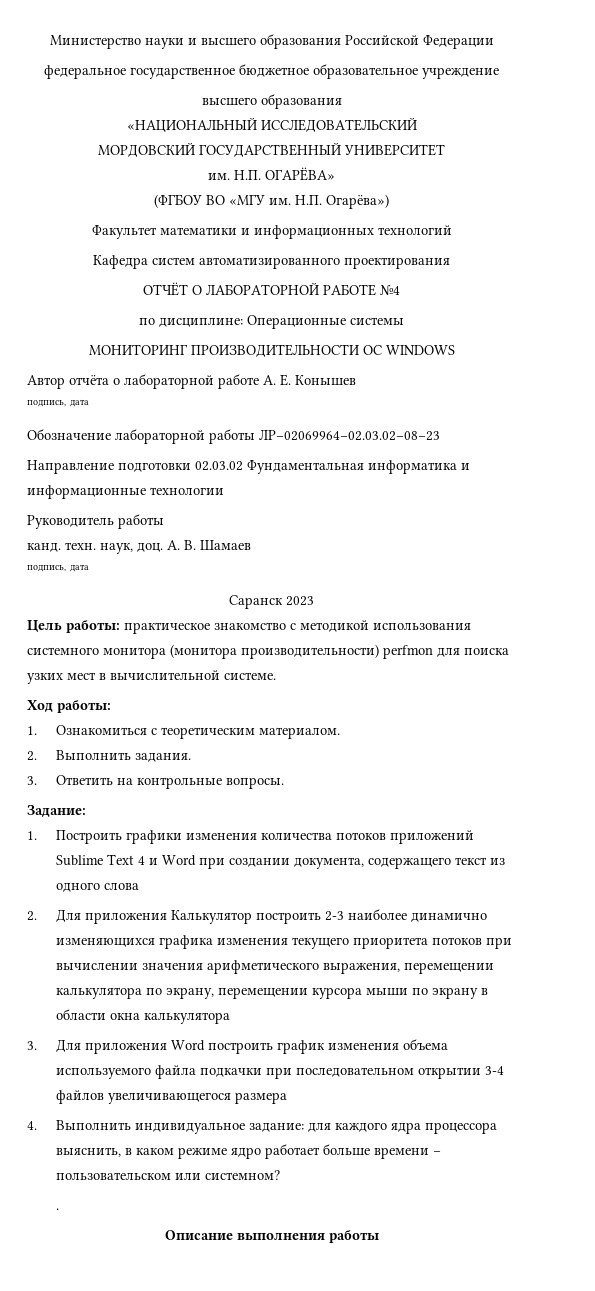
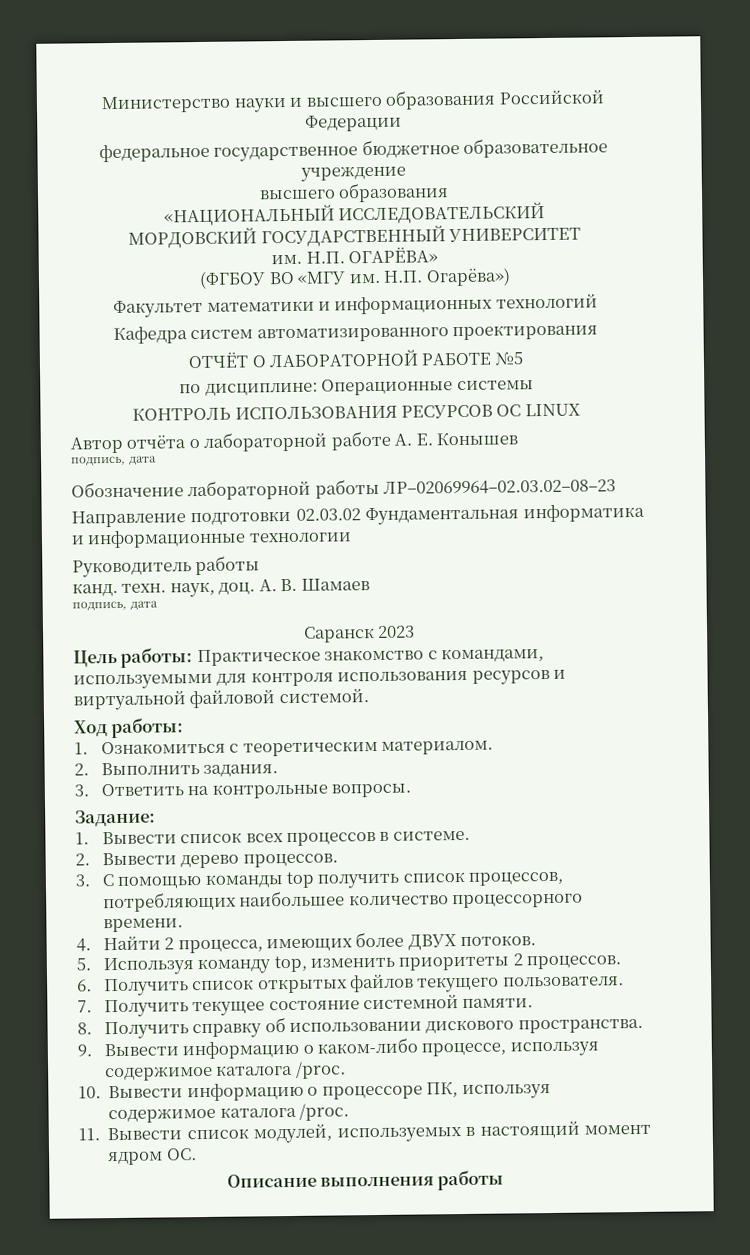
[380,285,400,296] №4 -> [494,351,523,366] №5
[88,344,455,358] МОНИТОРИНГ ПРОИЗВОДИТЕЛЬНОСТИ ОС WINDOWS -> [132,403,581,421] КОНТРОЛЬ ИСПОЛЬЗОВАНИЯ РЕСУРСОВ ОС LINUX
[124,622,210,634] практическое -> [196,648,321,667] Практическое
[300,620,471,632] [27,644,509,659] [27,670,276,684] методикой использования системного монитора (монитора производительности) perfmon для поиска узких мест в вычислительной системе. -> [441,648,545,663] [73,669,567,690] [73,688,369,711] командами, используемыми для контроля использования ресурсов и виртуальной файловой системой.
[55,830,474,844] [55,854,505,869] [55,882,139,892] [27,909,487,924] [55,935,512,949] [55,960,494,974] [55,987,488,999] [55,1009,230,1024] [27,1039,448,1054] [55,1065,504,1079] [55,1090,287,1104] [27,1120,497,1134] [55,1144,441,1159] [55,1170,280,1180] [55,1208,59,1210] Построить графики изменения количества потоков приложений Sublime Text 4 и Word при создании документа, содержащего текст из одного слова // 2. Для приложения Калькулятор построить 2-3 наиболее динамично изменяющихся графика изменения текущего приоритета потоков при вычислении значения арифметического выражения, перемещении калькулятора по экрану, перемещении курсора мыши по экрану в области окна калькулятора // 3. Для приложения Word построить график изменения объема используемого файла подкачки при последовательном открытии 3-4 файлов увеличивающегося размера // 4. Выполнить индивидуальное задание: для каждого ядра процессора выяснить, в каком режиме ядро работает больше времени – пользовательском или системном? // . -> [101,830,470,847] [75,852,338,869] [75,871,564,889] [102,890,584,913] [102,918,183,933] [76,931,537,954] [76,953,622,976] [77,973,624,997] [77,994,534,1018] [77,1017,643,1040] [77,1037,599,1060] [104,1061,346,1082] [78,1082,551,1102] [108,1103,350,1124] [78,1120,651,1144] [108,1148,197,1166] Вывести список всех процессов в системе. // 2. Вывести дерево процессов. // 3. С помощью команды top получить список процессов, потребляющих наибольшее количество процессорного времени. // 4. Найти 2 процесса, имеющих более ДВУХ потоков. // 5. Используя команду top, изменить приоритеты 2 процессов. // 6. Получить список открытых файлов текущего пользователя. // 7. Получить текущее состояние системной памяти. // 8. Получить справку об использовании дискового пространства. // 9. Вывести информацию о каком-либо процессе, используя содержимое каталога /proc. // 10. Вывести информацию о процессоре ПК, используя содержимое каталога /proc. // 11. Вывести список модулей, используемых в настоящий момент ядром ОС.

